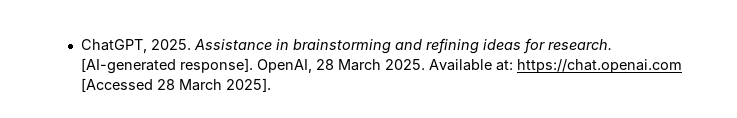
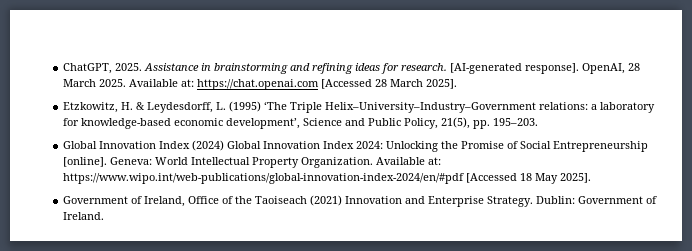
(271, 85) none -> [62,101,655,113] [62,117,538,129] [62,140,648,152] [62,157,441,168] [62,173,591,184] [62,195,657,207] [62,212,104,220] // Etzkowitz, H. & Leydesdorff, L. (1995) ‘The Triple Helix–University–Industry–Government relations: a laboratory for knowledge-based economic development’, Science and Public Policy, 21(5), pp. 195–203. // Global Innovation Index (2024) Global Innovation Index 2024: Unlocking the Promise of Social Entrepreneurship [online]. Geneva: World Intellectual Property Organization. Available at: https://www.wipo.int/web-publications/global-innovation-index-2024/en/#pdf [Accessed 18 May 2025]. // Government of Ireland, Office of the Taoiseach (2021) Innovation and Enterprise Strategy. Dublin: Government of Ireland.

